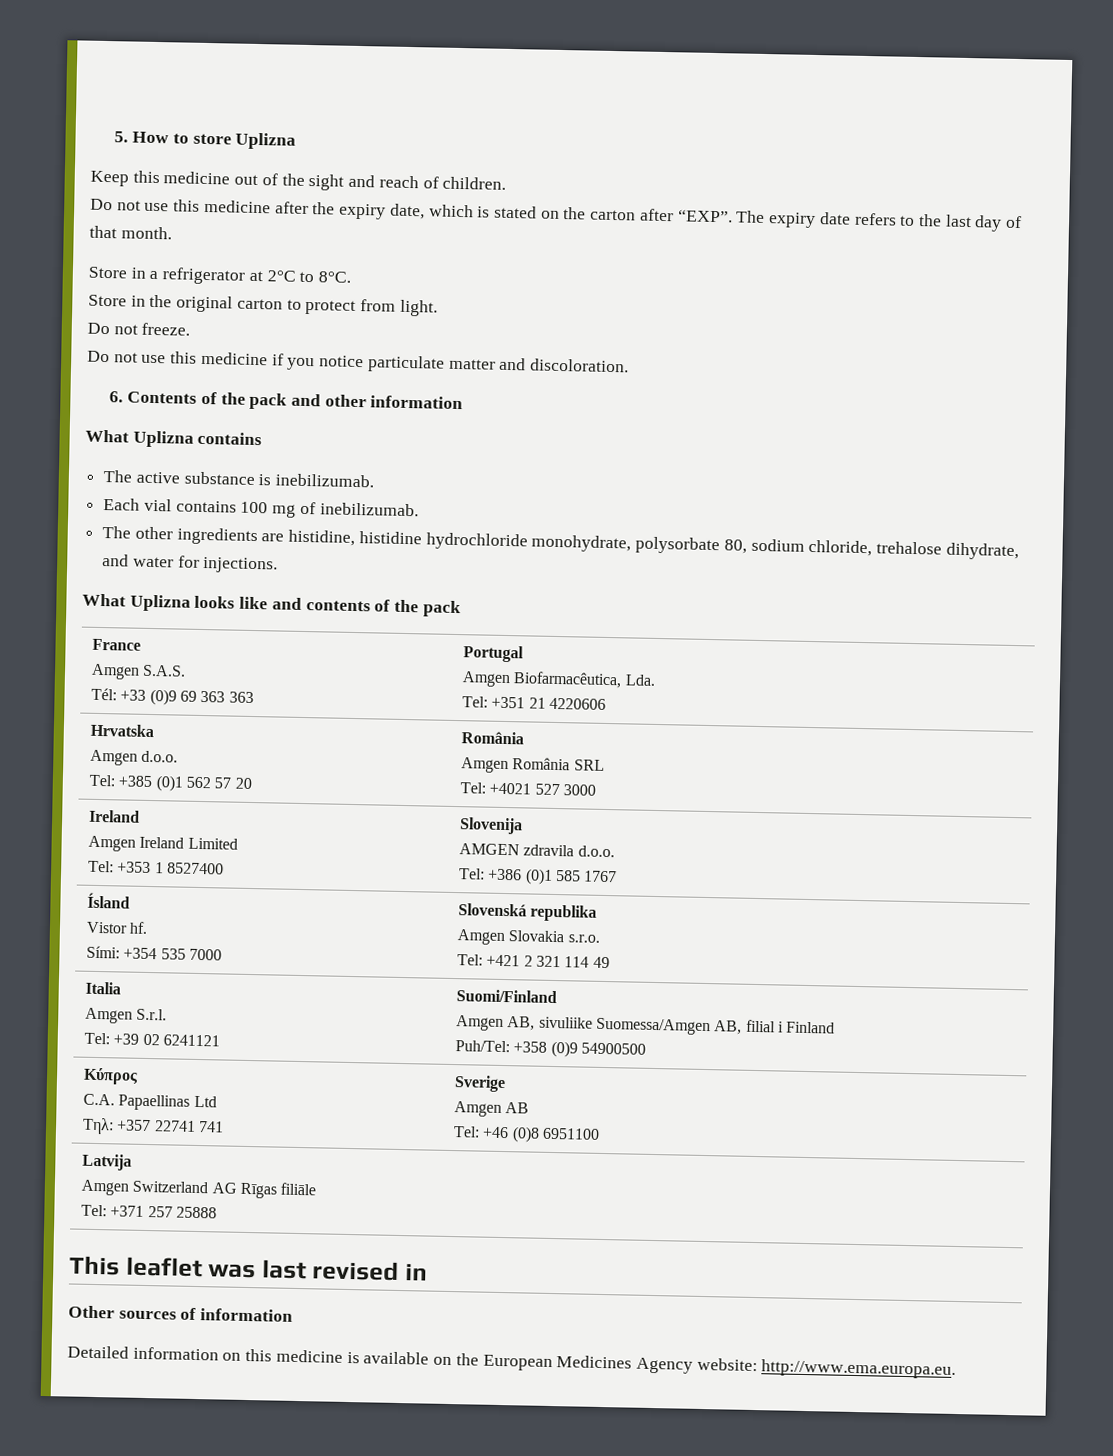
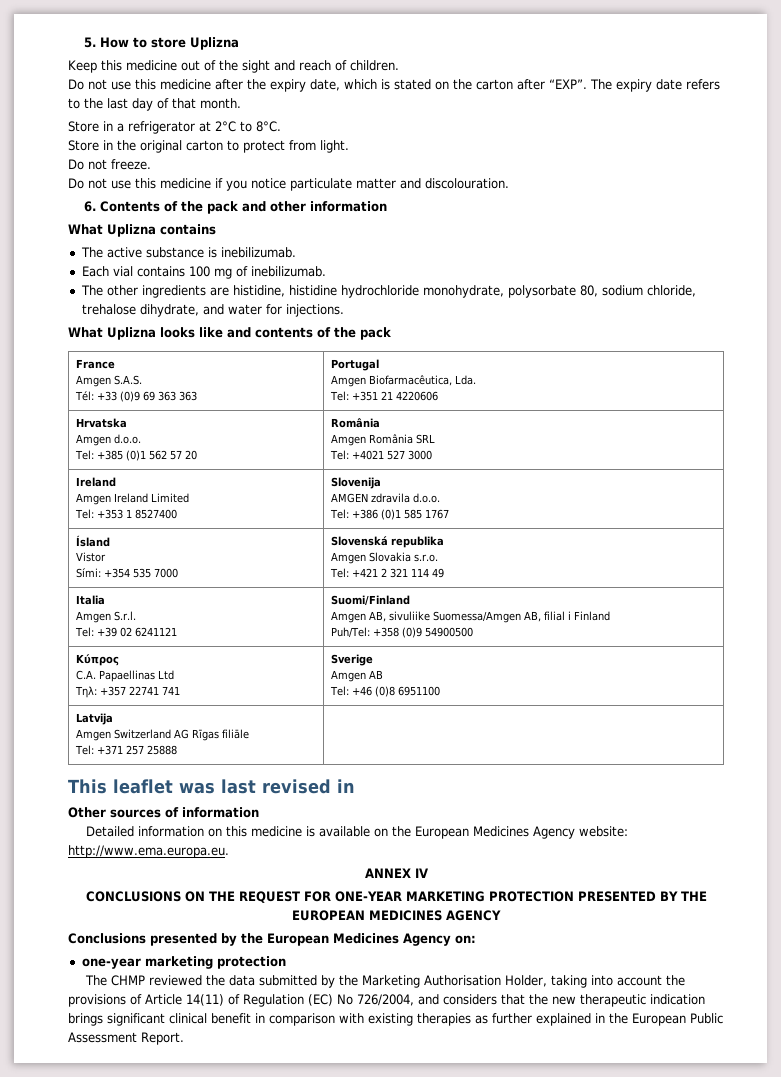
[529,358,629,373] discoloration. -> [425,178,509,189] discolouration.
[129,921,149,934] hf. -> (106, 557) none
(957, 1369) none -> [364,868,428,878] [85,891,707,903] [292,910,501,921] [68,933,476,946] [81,956,286,969] [84,975,685,988] [68,994,705,1007] [68,1013,723,1026] [68,1032,184,1045] // ANNEX IV // CONCLUSIONS ON THE REQUEST FOR ONE-YEAR MARKETING PROTECTION PRESENTED BY THE EUROPEAN MEDICINES AGENCY // Conclusions presented by the European Medicines Agency on: // one-year marketing protection // The CHMP reviewed the data submitted by the Marketing Authorisation Holder, taking into account the provisions of Article 14(11) of Regulation (EC) No 726/2004, and considers that the new therapeutic indication brings significant clinical benefit in comparison with existing therapies as further explained in the European Public Assessment Report.

